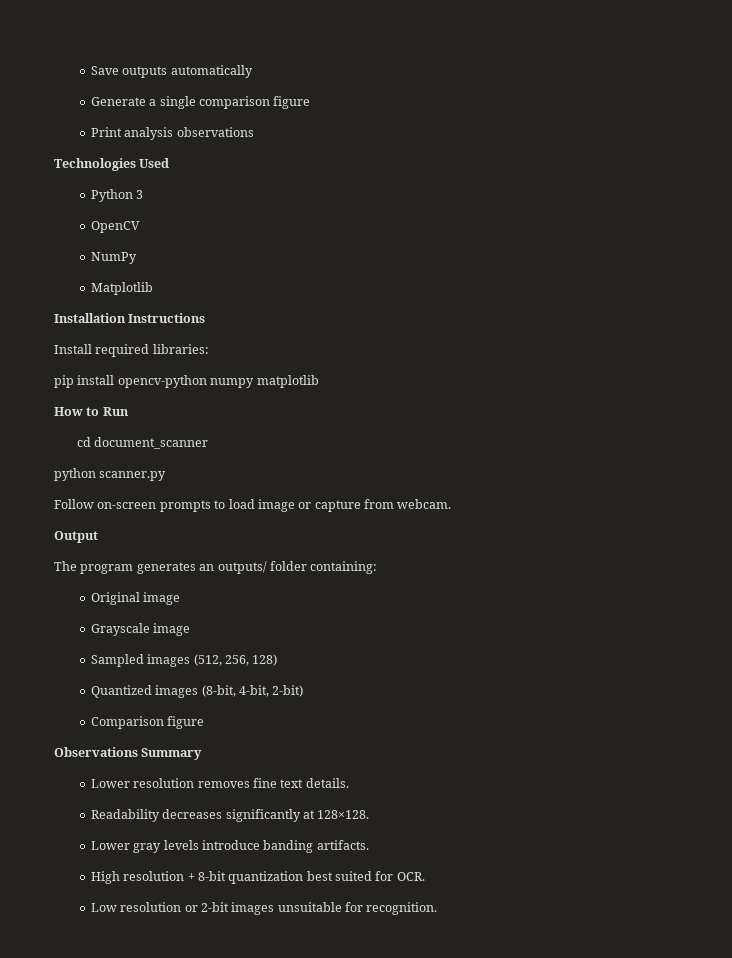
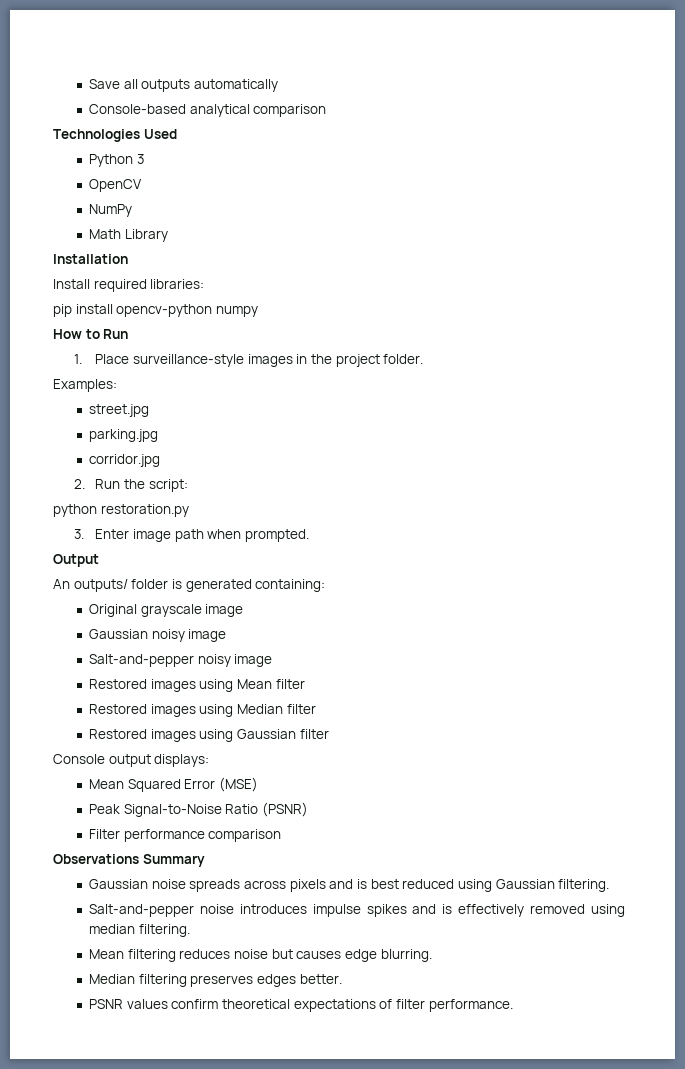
(119, 70) none -> [123,79,138,89] all
[90,96,311,109] [90,127,254,140] Generate a single comparison figure // Print analysis observations -> [89,104,327,117] Console-based analytical comparison
[90,282,153,295] Matplotlib -> [89,229,168,242] Math Library
[128,313,206,323] Instructions -> (128, 259) none
[256,375,319,388] matplotlib -> (258, 311) none
[77,437,209,449] [54,468,167,481] [54,499,452,512] [54,531,98,543] [54,561,307,574] cd document_scanner // python scanner.py // Follow on-screen prompts to load image or capture from webcam. // Output // The program generates an outputs/ folder -> [74,354,424,367] [53,379,117,392] [89,404,150,417] [89,429,159,442] [89,454,161,467] [74,479,188,492] [53,504,189,517] [74,529,309,542] [53,554,99,567] [53,579,252,592] 1. Place surveillance-style images in the project folder. // Examples: // street.jpg // parking.jpg // corridor.jpg // 2. Run the script: // python restoration.py // 3. Enter image path when prompted. // Output // An outputs/ folder is generated
[143,592,181,605] [90,623,191,636] [90,654,278,667] [90,685,304,698] [90,716,205,729] [54,747,203,760] [90,778,349,788] [90,809,370,822] [90,840,369,853] [90,871,425,884] [90,902,438,915] image // Grayscale image // Sampled images (512, 256, 128) // Quantized images (8-bit, 4-bit, 2-bit) // Comparison figure // Observations Summary // Lower resolution removes fine text details. // Readability decreases significantly at 128×128. // Lower gray levels introduce banding artifacts. // High resolution + 8-bit quantization best suited for OCR. // Low resolution or 2-bit images unsuitable for recognition. -> [140,604,244,617] [89,629,227,642] [89,654,273,667] [89,679,305,692] [89,704,316,717] [89,729,329,742] [53,754,210,767] [89,777,258,792] [89,802,308,817] [89,829,282,842] [53,854,205,867] [89,879,610,892] [89,904,625,917] [89,924,190,937] [89,949,432,962] [89,974,342,987] [89,999,513,1012] grayscale image // Gaussian noisy image // Salt-and-pepper noisy image // Restored images using Mean filter // Restored images using Median filter // Restored images using Gaussian filter // Console output displays: // Mean Squared Error (MSE) // Peak Signal-to-Noise Ratio (PSNR) // Filter performance comparison // Observations Summary // Gaussian noise spreads across pixels and is best reduced using Gaussian filtering. // Salt-and-pepper noise introduces impulse spikes and is effectively removed using median filtering. // Mean filtering reduces noise but causes edge blurring. // Median filtering preserves edges better. // PSNR values confirm theoretical expectations of filter performance.

